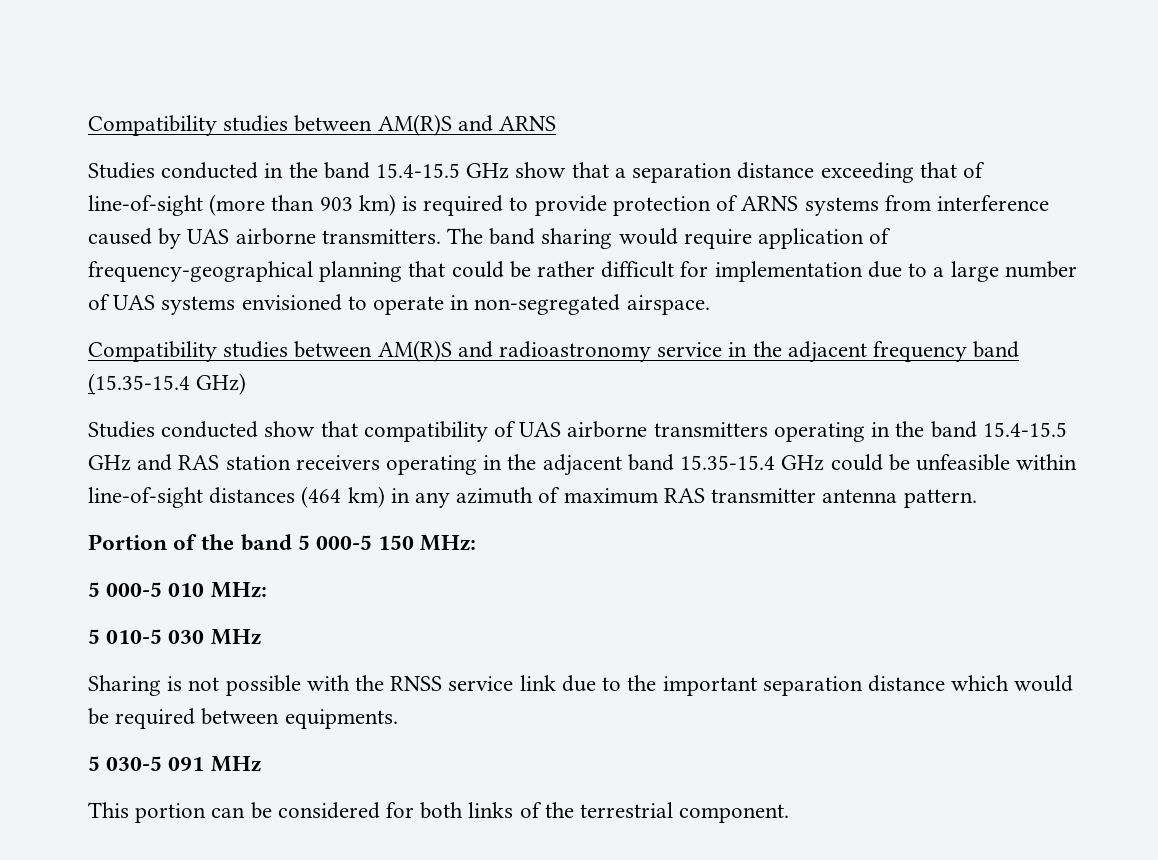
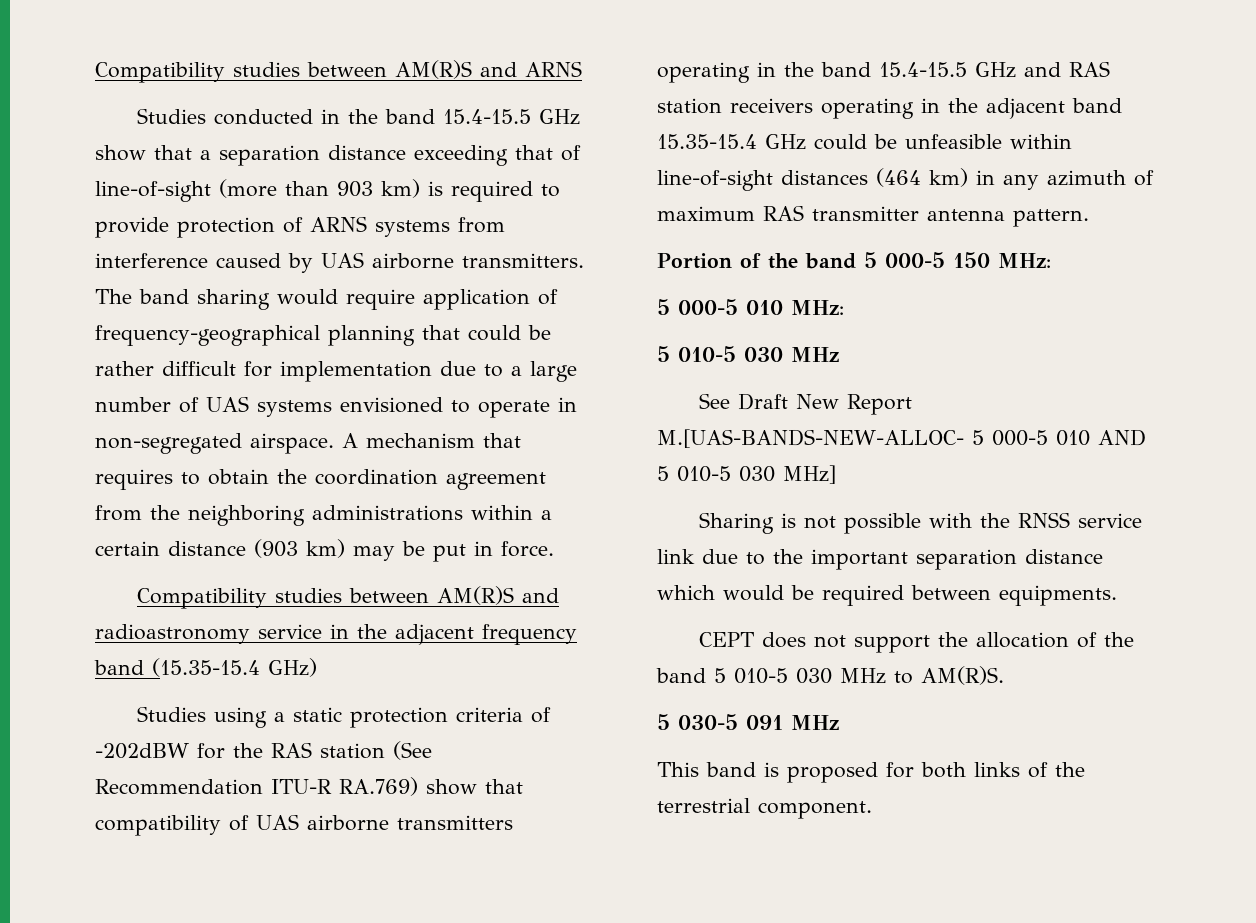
(710, 305) none -> [342,433,521,448] [95,469,546,490] [95,505,552,526] [95,539,554,562] A mechanism that requires to obtain the coordination agreement from the neighboring administrations within a certain distance (903 km) may be put in force.
[161,421,259,438] conducted -> [213,707,551,728] [95,741,432,760] [95,777,418,796] using a static protection criteria of -202dBW for the RAS station (See Recommendation ITU-R RA.769)
(261, 637) none -> [698,393,912,415] [657,429,1146,448] [657,465,836,484] // See Draft New Report M.[UAS-BANDS-NEW-ALLOC- 5 000-5 010 AND 5 010-5 030 MHz]
(398, 719) none -> [698,632,1134,653] [656,666,1004,685] // CEPT does not support the allocation of the band 5 010-5 030 MHz to AM(R)S.
[135,802,380,823] portion can be considered -> [706,762,878,783] band is proposed

